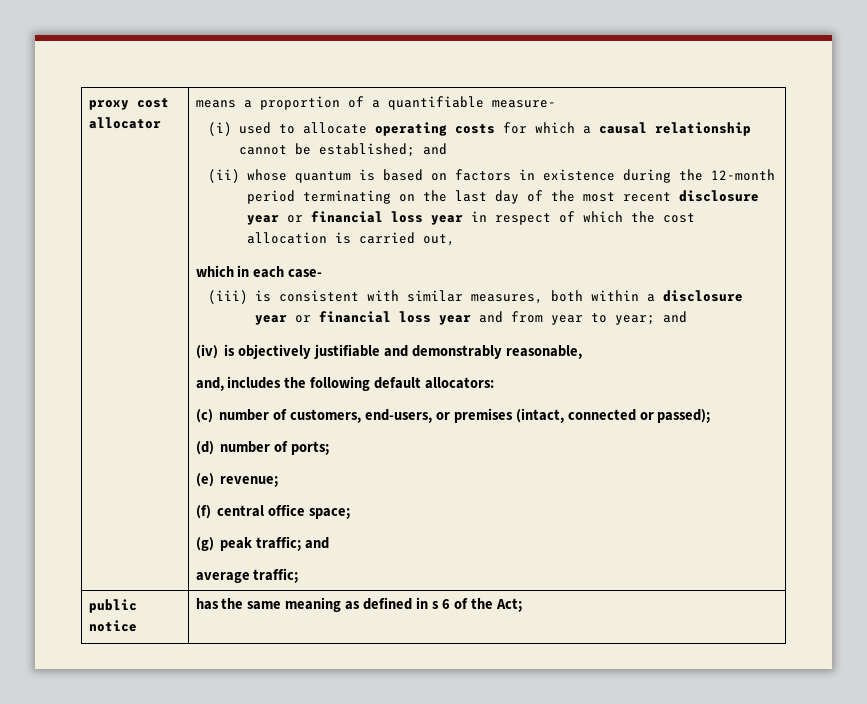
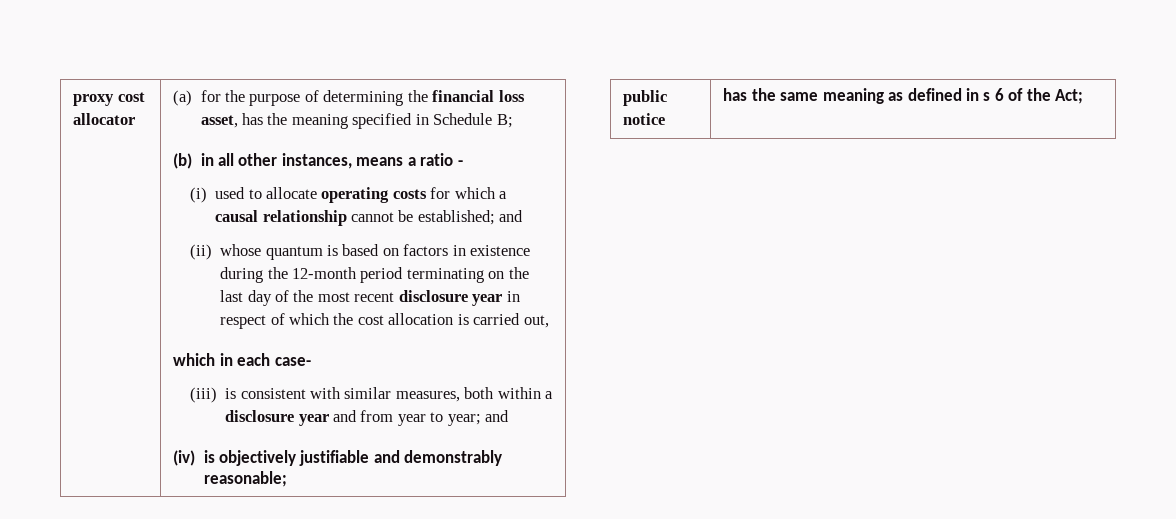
[195,96,556,110] means a proportion of a quantifiable measure- -> [173,90,525,106] [200,113,513,129] [173,153,463,169] (a) for the purpose of determining the financial loss asset, has the meaning specified in Schedule B; // (b) in all other instances, means a ratio -
[286,211,463,225] or financial loss year -> (503, 300) none
[294,311,471,325] or financial loss year -> (329, 420) none
[505,345,582,359] [195,376,495,391] [195,408,711,423] [195,441,330,455] [195,473,279,487] [195,504,351,519] [195,536,330,551] [195,568,299,583] reasonable, // and, includes the following default allocators: // (c) number of customers, end-users, or premises (intact, connected or passed); // (d) number of ports; // (e) revenue; // (f) central office space; // (g) peak traffic; and // average traffic; -> [203,471,287,487] reasonable;

